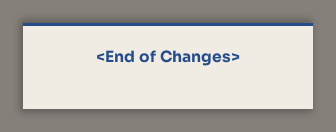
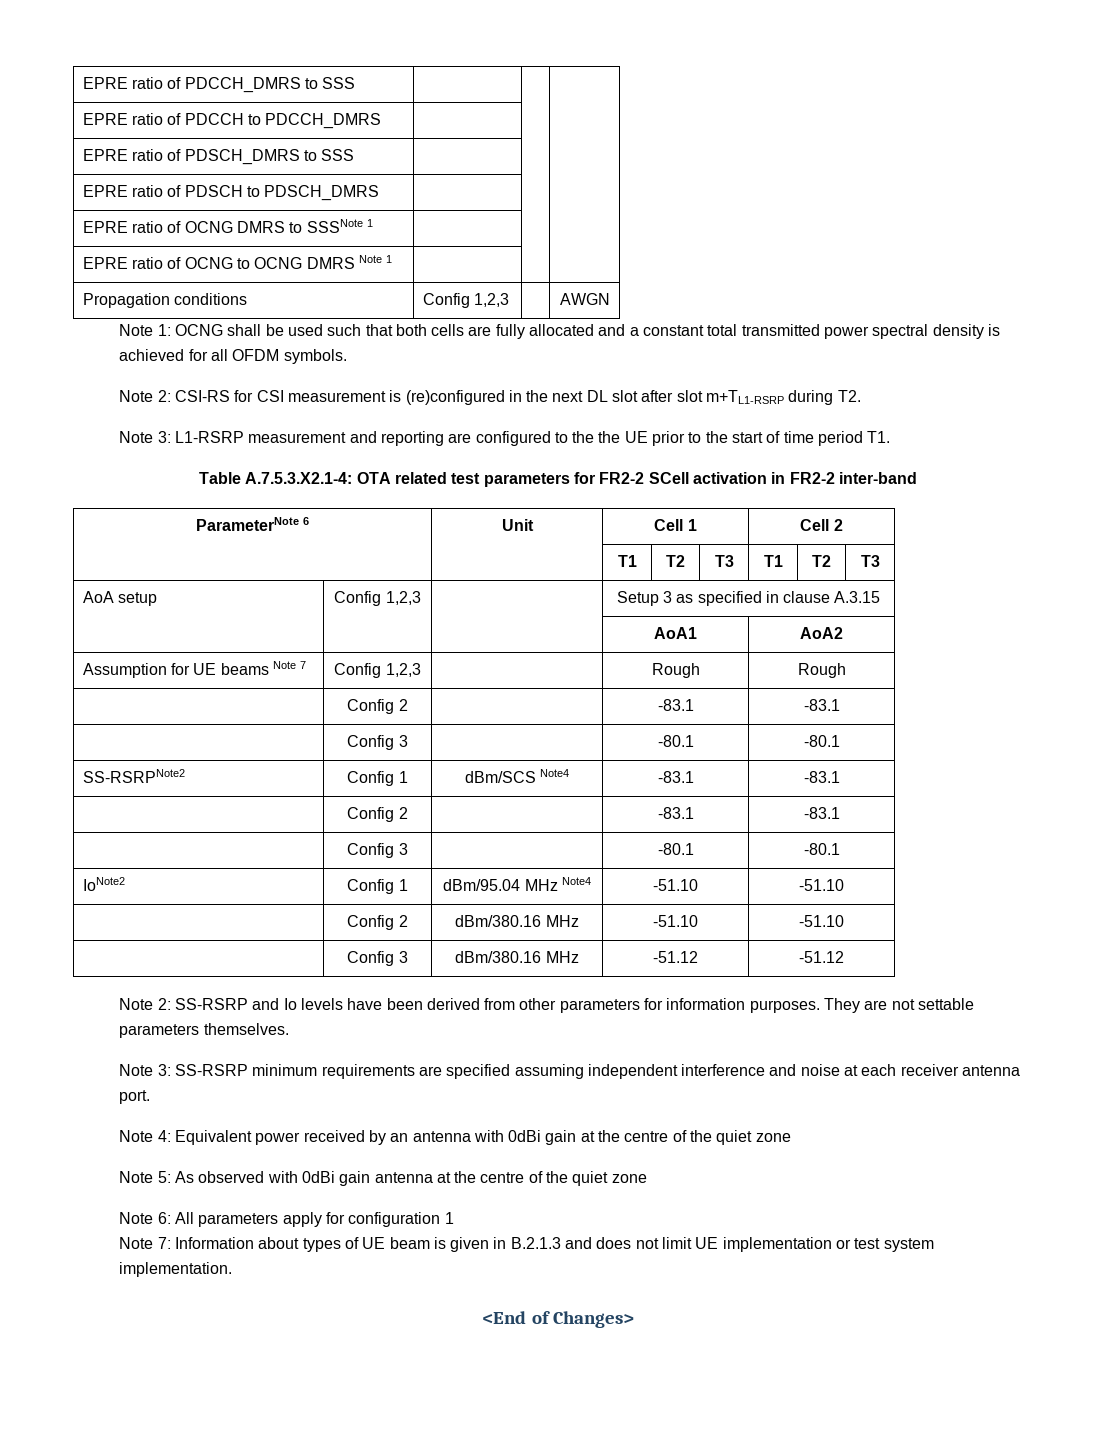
(95, 56) none -> [82,77,356,93] [82,113,382,129] [82,149,355,165] [82,185,380,201] [82,219,374,233] [82,255,393,269] [82,293,248,308] [422,293,510,308] [559,293,610,305] [119,324,1001,339] [119,349,347,364] [119,390,861,405] [119,431,891,446] [199,472,917,487] [195,517,310,531] [501,519,534,531] [654,519,697,531] [800,519,843,531] [617,555,637,567] [666,555,685,567] [714,555,734,567] [763,555,783,567] [812,555,831,567] [860,555,880,567] [82,591,158,606] [334,591,421,606] [616,591,881,606] [654,627,697,639] [800,627,843,639] [82,661,307,678] [334,663,421,678] [651,663,700,678] [797,663,846,678] [347,699,408,714] [657,699,694,711] [803,699,840,711] [347,735,408,750] [657,735,694,747] [803,735,840,747] [82,769,185,783] [347,771,408,786] [464,769,570,783] [657,771,694,783] [803,771,840,783] [347,807,408,822] [657,807,694,819] [803,807,840,819] [347,843,408,858] [657,843,694,855] [803,843,840,855] [82,877,125,891] [347,879,408,894] [443,877,591,891] [653,879,698,891] [799,879,844,891] [347,915,408,930] [455,915,579,927] [653,915,698,927] [799,915,844,927] [347,951,408,966] [455,951,579,963] [653,951,698,963] [799,951,844,963] [119,998,975,1013] [119,1023,289,1038] [119,1064,1021,1079] [119,1090,151,1104] [119,1130,791,1145] [119,1171,647,1186] [119,1212,454,1227] [119,1237,934,1252] [119,1262,233,1277] EPRE ratio of PDCCH_DMRS to SSS | | | // EPRE ratio of PDCCH to PDCCH_DMRS | | | // EPRE ratio of PDSCH_DMRS to SSS | | | // EPRE ratio of PDSCH to PDSCH_DMRS | | | // EPRE ratio of OCNG DMRS to SSSNote 1 | | | // EPRE ratio of OCNG to OCNG DMRS Note 1 | | | // Propagation conditions | Config 1,2,3 | | AWGN // Note 1: OCNG shall be used such that both cells are fully allocated and a constant total transmitted power spectral density is achieved for all OFDM symbols. // Note 2: CSI-RS for CSI measurement is (re)configured in the next DL slot after slot m+TL1-RSRP during T2. // Note 3: L1-RSRP measurement and reporting are configured to the the UE prior to the start of time period T1. // Table A.7.5.3.X2.1-4: OTA related test parameters for FR2-2 SCell activation in FR2-2 inter-band // ParameterNote 6 | Unit | Cell 1 | Cell 2 // | | T1 | T2 | T3 | T1 | T2 | T3 // AoA setup | Config 1,2,3 | | Setup 3 as specified in clause A.3.15 // | | | AoA1 | AoA2 // Assumption for UE beams Note 7 | Config 1,2,3 | | Rough | Rough // | Config 2 | | -83.1 | -83.1 // | Config 3 | | -80.1 | -80.1 // SS-RSRPNote2 | Config 1 | dBm/SCS Note4 | -83.1 | -83.1 // | Config 2 | | -83.1 | -83.1 // | Config 3 | | -80.1 | -80.1 // IoNote2 | Config 1 | dBm/95.04 MHz Note4 | -51.10 | -51.10 // | Config 2 | dBm/380.16 MHz | -51.10 | -51.10 // | Config 3 | dBm/380.16 MHz | -51.12 | -51.12 // Note 2: SS-RSRP and Io levels have been derived from other parameters for information purposes. They are not settable parameters themselves. // Note 3: SS-RSRP minimum requirements are specified assuming independent interference and noise at each receiver antenna port. // Note 4: Equivalent power received by an antenna with 0dBi gain at the centre of the quiet zone // Note 5: As observed with 0dBi gain antenna at the centre of the quiet zone // Note 6: All parameters apply for configuration 1 // Note 7: Information about types of UE beam is given in B.2.1.3 and does not limit UE implementation or test system implementation. //

